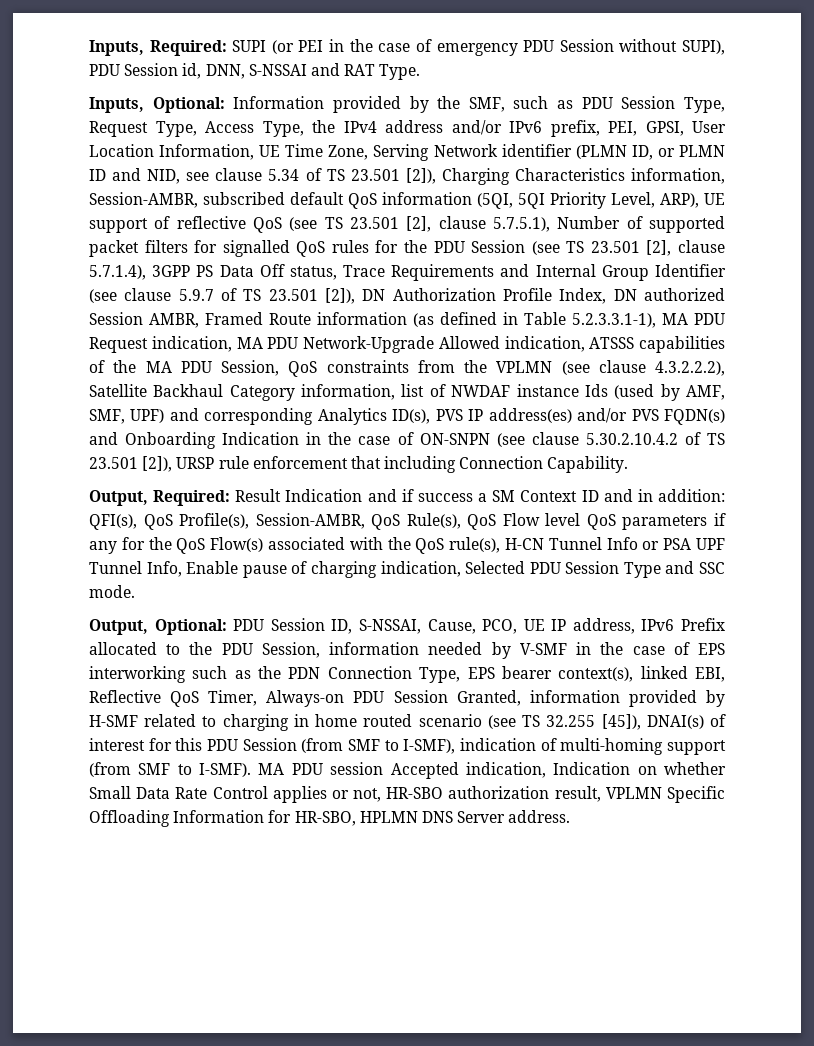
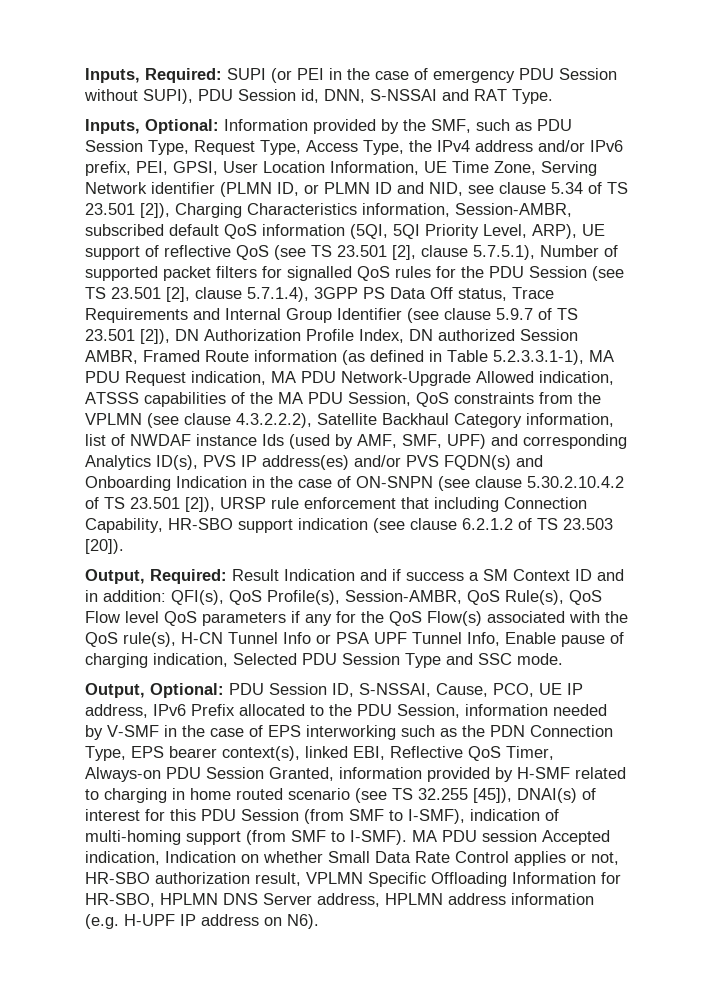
[547,456,629,473] Capability. -> [85,518,613,533] [85,539,124,554] Capability, HR-SBO support indication (see clause 6.2.1.2 of TS 23.503 [20]).
[508,810,571,823] address. -> [317,893,594,907] [85,914,319,929] address, HPLMN address information (e.g. H-UPF IP address on N6).

